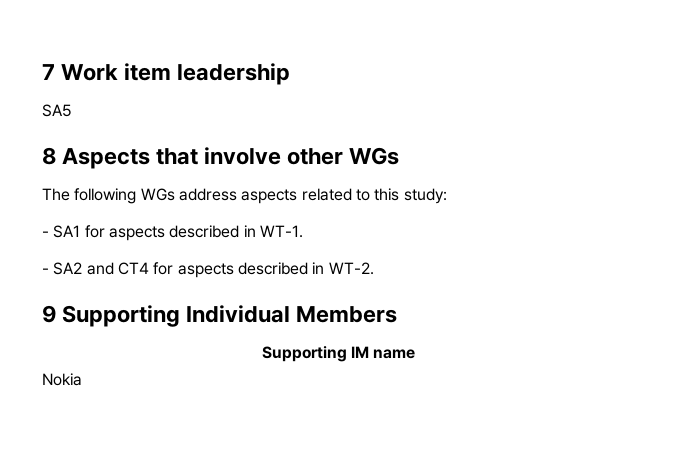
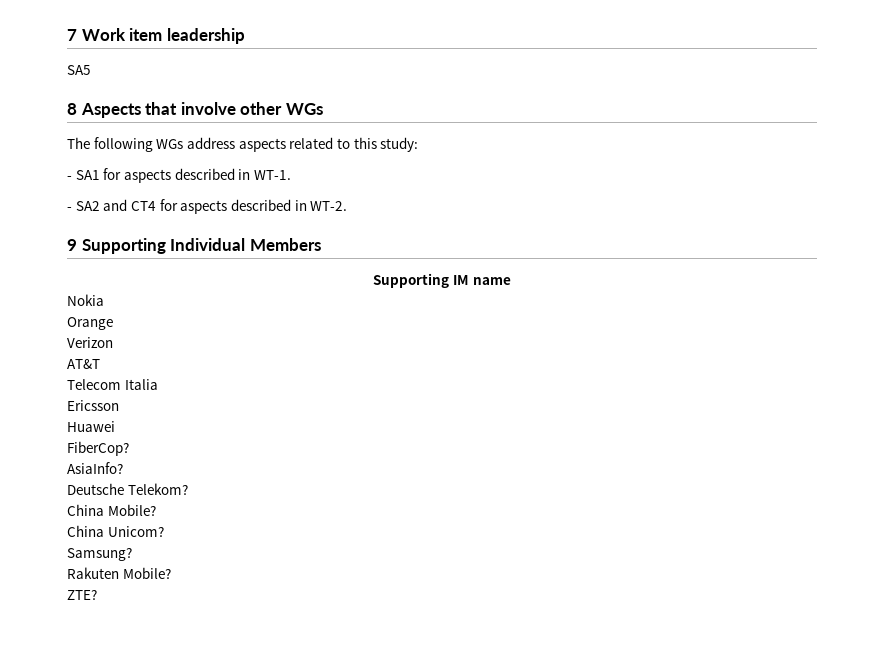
(82, 379) none -> [67,317,113,330] [67,337,113,348] [67,359,100,369] [67,379,158,390] [67,400,119,411] [67,421,115,432] [67,441,129,456] [67,462,123,474] [67,483,188,495] [67,504,156,516] [67,525,164,537] [67,547,132,561] [67,567,171,579] [67,589,97,600] // Orange // Verizon // AT&T // Telecom Italia // Ericsson // Huawei // FiberCop? // AsiaInfo? // Deutsche Telekom? // China Mobile? // China Unicom? // Samsung? // Rakuten Mobile? // ZTE?

